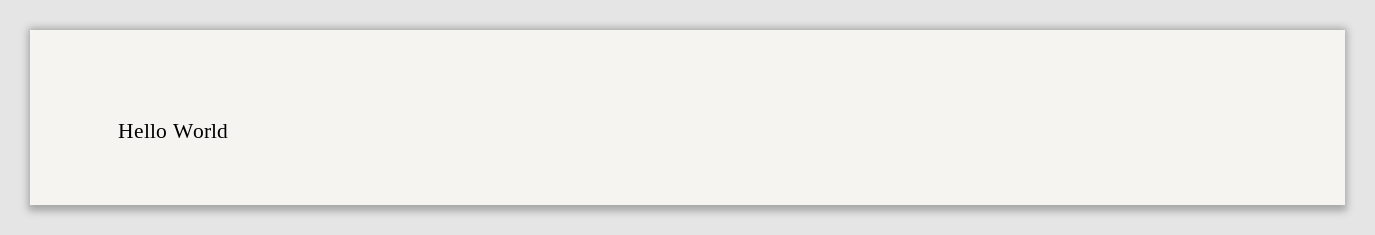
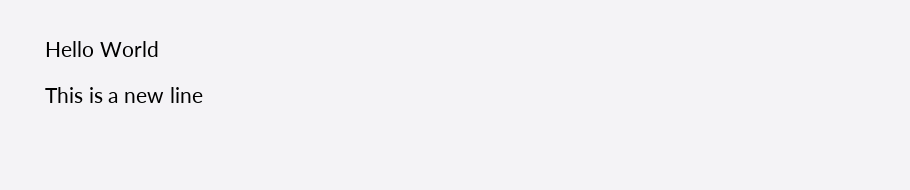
(228, 131) none -> [45,87,203,103] // This is a new line

